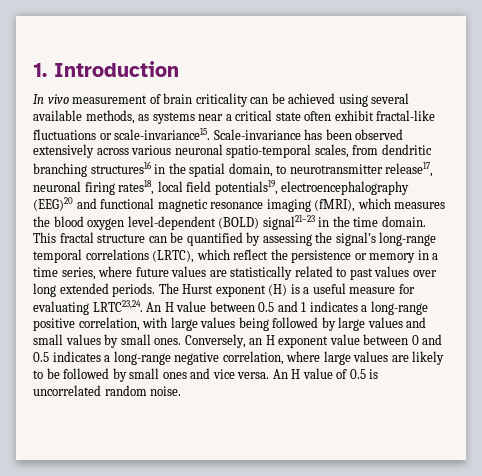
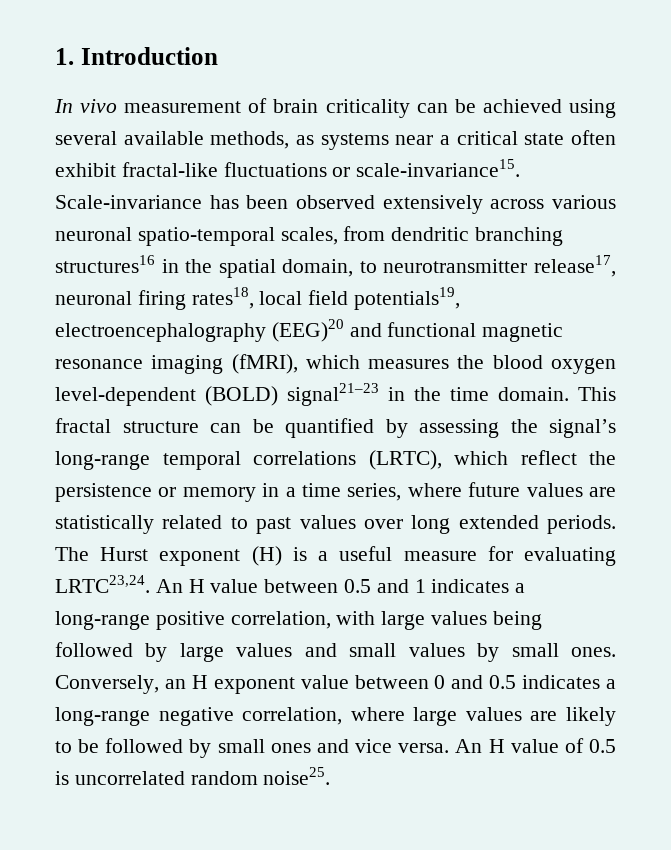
[150,386,182,396] noise. -> [263,767,331,785] noise25.

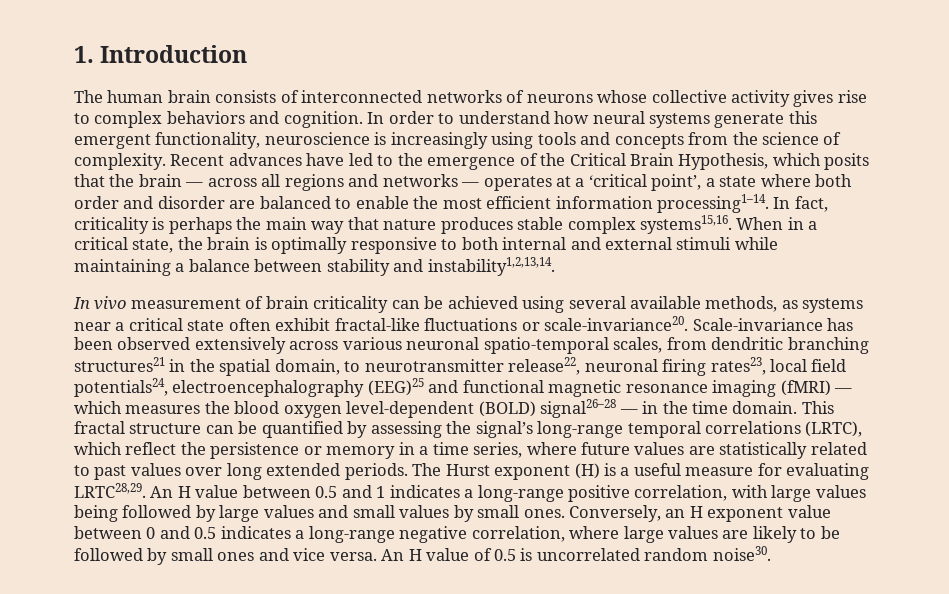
(218, 56) none -> [74,90,867,107] [74,111,817,128] [74,132,842,149] [74,153,870,170] [74,174,853,191] [74,194,828,213] [74,215,818,234] [74,237,778,254] [74,257,555,276] // The human brain consists of interconnected networks of neurons whose collective activity gives rise to complex behaviors and cognition. In order to understand how neural systems generate this emergent functionality, neuroscience is increasingly using tools and concepts from the science of complexity. Recent advances have led to the emergence of the Critical Brain Hypothesis, which posits that the brain — across all regions and networks — operates at a ‘critical point’, a state where both order and disorder are balanced to enable the most efficient information processing1–14. In fact, criticality is perhaps the main way that nature produces stable complex systems15,16. When in a critical state, the brain is optimally responsive to both internal and external stimuli while maintaining a balance between stability and instability1,2,13,14.
[356,159,521,177] scale-invariance15. -> [544,316,689,331] scale-invariance20.
[55,255,155,273] structures16 -> [74,357,165,372] structures21
[534,255,616,277] release17, -> [508,357,581,375] release22,
[191,287,254,309] rates18, -> [710,357,766,375] rates23,
[354,287,461,310] [55,319,344,342] potentials19, electroencephalography (EEG)20 -> [74,378,424,397] potentials24, electroencephalography (EEG)25
[231,354,298,374] (fMRI), -> [780,380,853,396] (fMRI) —
[287,383,379,406] signal21–23 -> [540,399,638,418] signal26–28 —
[55,575,150,593] LRTC23,24. -> [74,483,146,498] LRTC28,29.
[263,767,331,785] noise25. -> [712,546,771,561] noise30.

